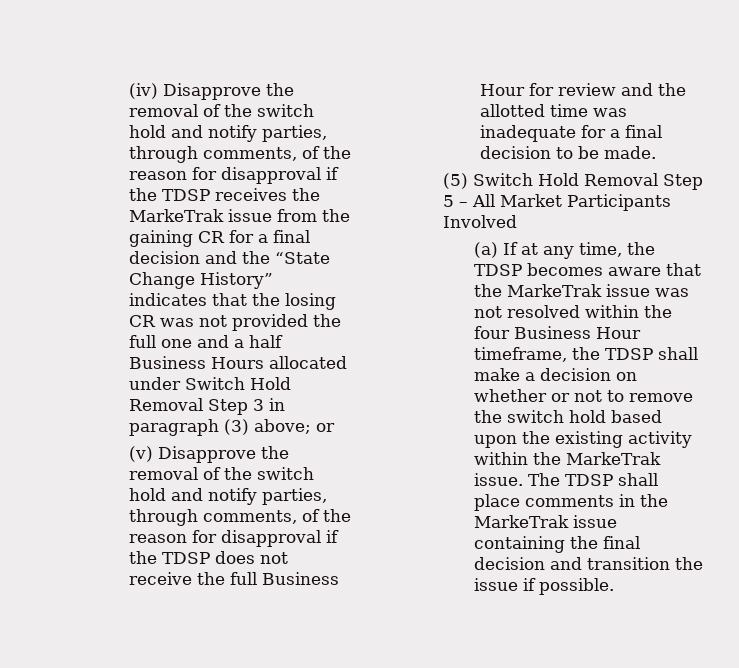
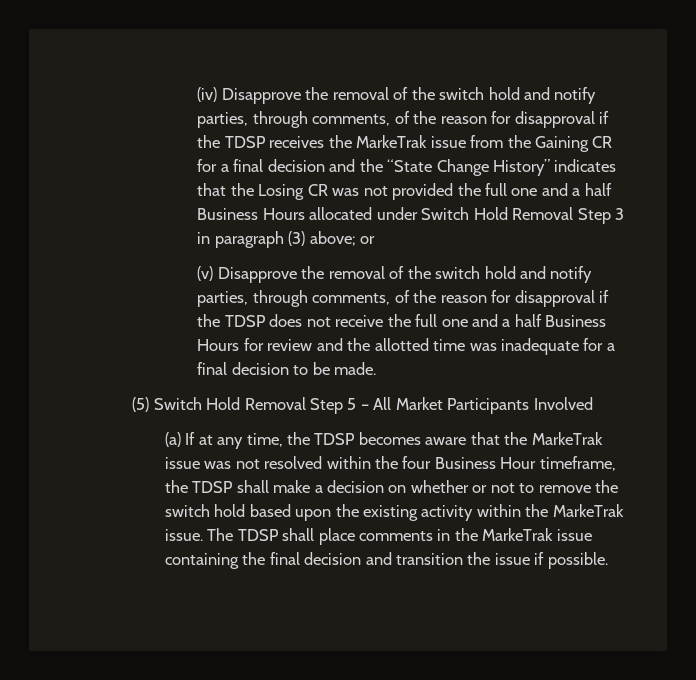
[129,230,194,247] gaining -> [534,136,589,152] Gaining
[285,293,337,310] losing -> [258,184,305,200] Losing
[262,572,340,585] [480,84,526,96] Business Hour -> [441,314,607,327] [197,339,240,351] one and a half Business Hours

